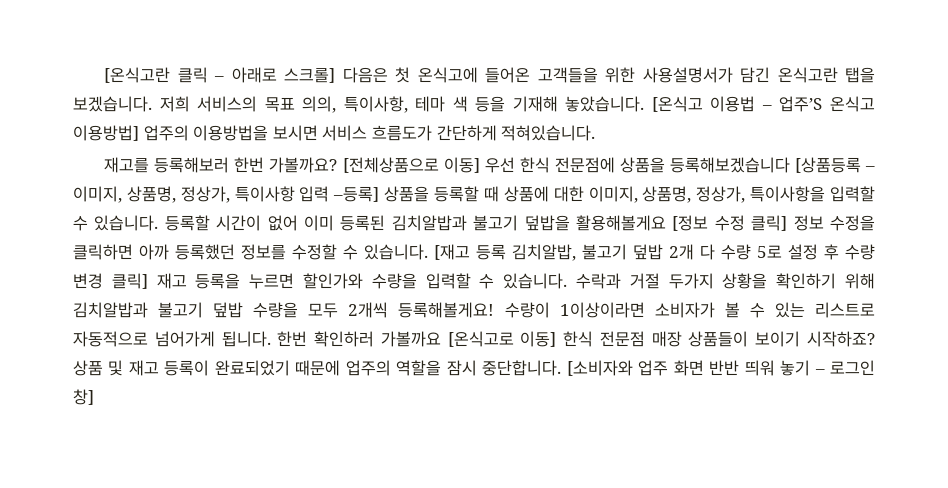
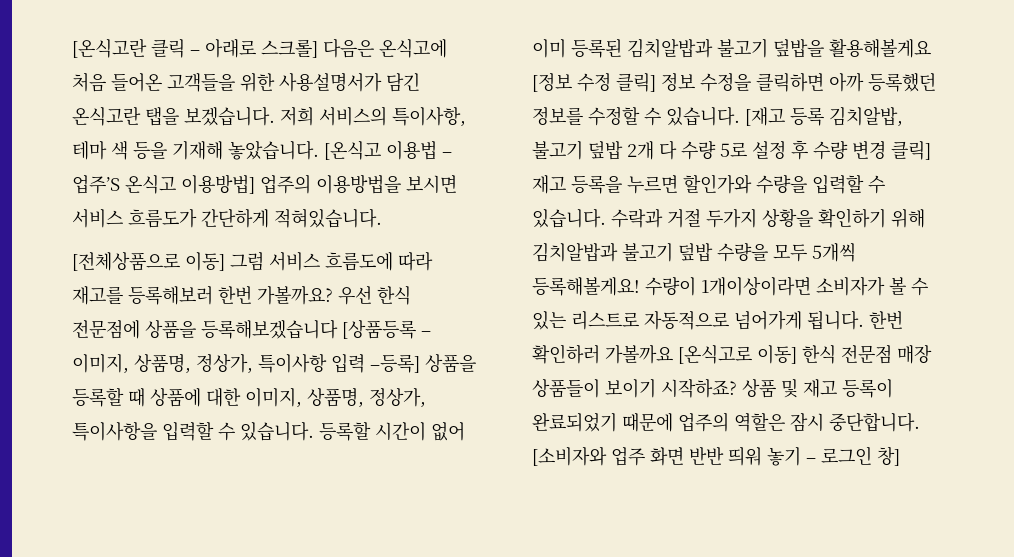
[395,67,478,83] 첫 온식고에 -> [379,39,447,58] [72,72,106,92] 온식고에 처음
[264,96,337,113] 목표 의의, -> (387, 116) none
(596, 133) none -> [72,252,433,271] [전체상품으로 이동] 그럼 서비스 흐름도에 따라
[342,157,480,173] [전체상품으로 이동] -> (333, 295) none
[348,302,389,318] 2개씩 -> [812,243,856,262] 5개씩
[559,302,645,318] 1이상이라면 -> [701,277,811,296] 1개이상이라면
[396,360,442,376] 역할을 -> [734,413,785,432] 역할은

